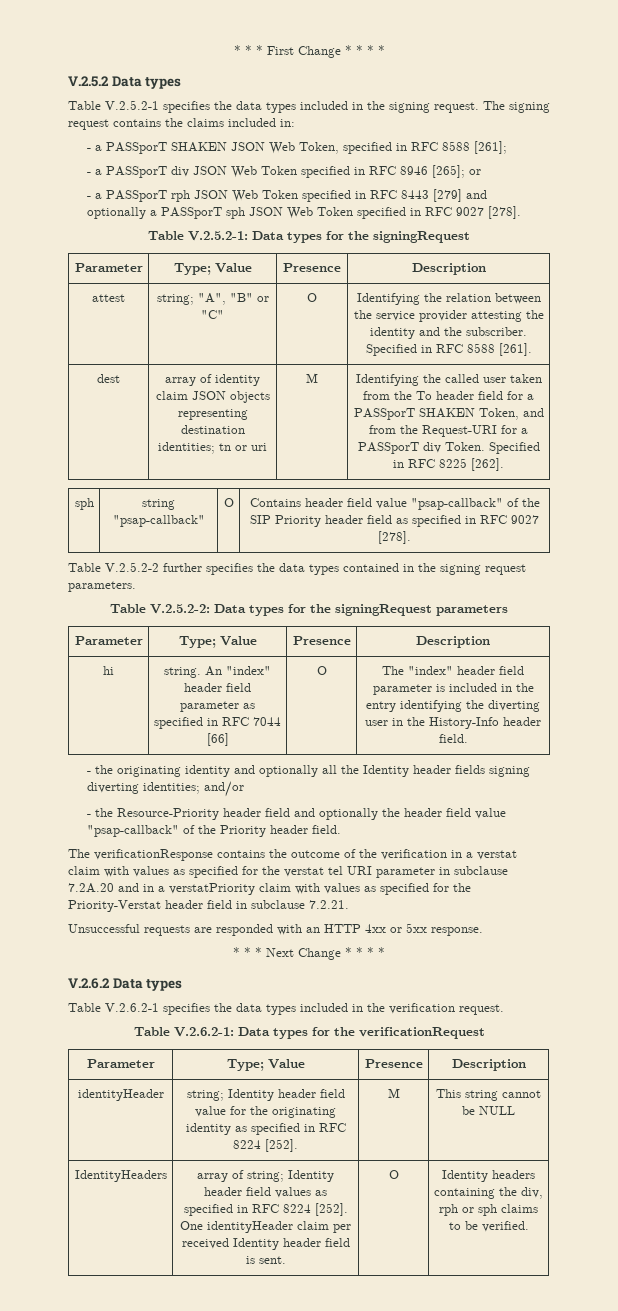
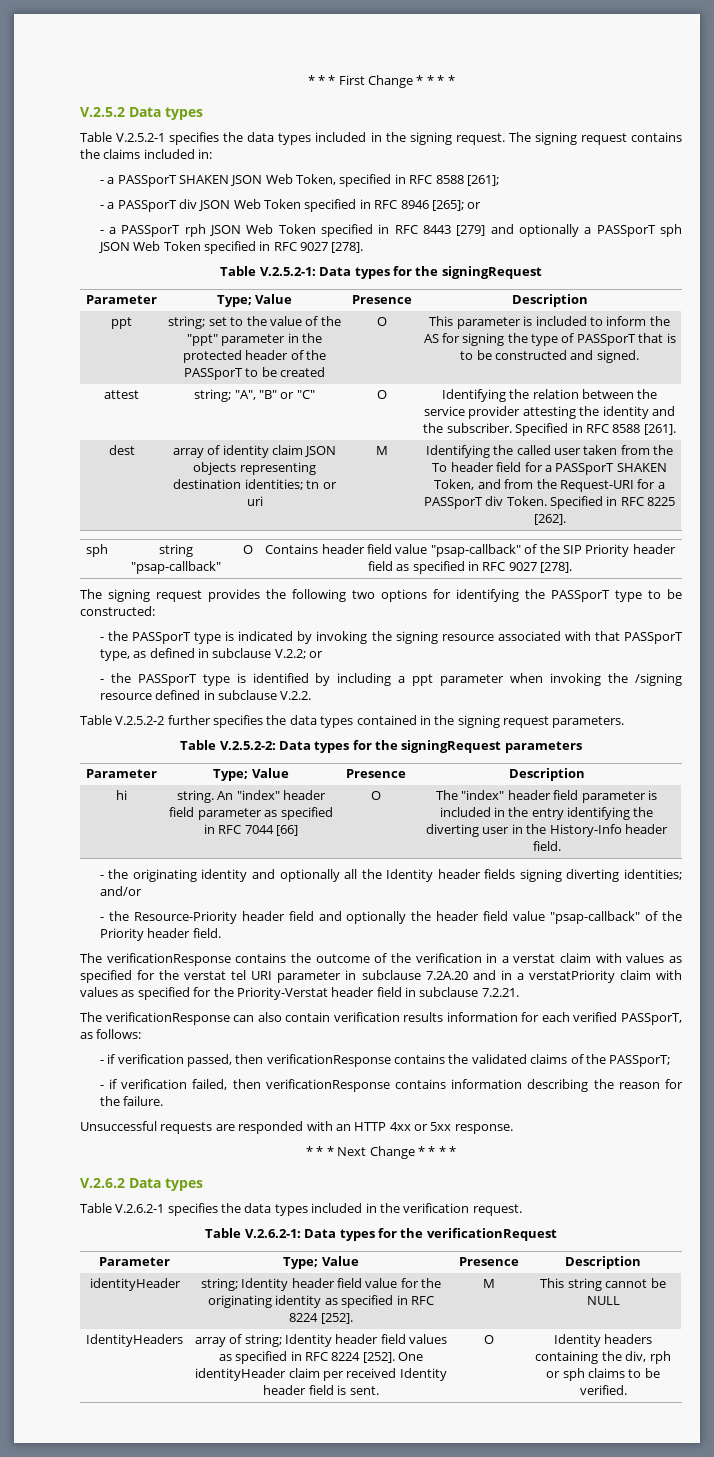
(486, 269) none -> [111,317,132,329] [168,316,341,329] [186,333,323,346] [182,350,327,363] [183,367,326,380] [377,317,387,326] [429,316,670,329] [423,333,676,346] [460,350,639,363] // ppt | string; set to the value of the "ppt" parameter in the protected header of the PASSporT to be created | O | This parameter is included to inform the AS for signing the type of PASSporT that is to be constructed and signed.
(411, 537) none -> [80,589,682,602] [80,606,155,616] [99,631,683,644] [99,648,324,661] [99,673,682,686] [99,690,312,700] // The signing request provides the following two options for identifying the PASSporT type to be constructed: // - the PASSporT type is indicated by invoking the signing resource associated with that PASSporT type, as defined in subclause V.2.2; or // - the PASSporT type is identified by including a ppt parameter when invoking the /signing resource defined in subclause V.2.2.
(349, 904) none -> [80,1012,682,1025] [80,1029,142,1039] [99,1054,671,1067] [99,1079,683,1092] [99,1096,164,1106] // The verificationResponse can also contain verification results information for each verified PASSporT, as follows: // - if verification passed, then verificationResponse contains the validated claims of the PASSporT; // - if verification failed, then verificationResponse contains information describing the reason for the failure.

